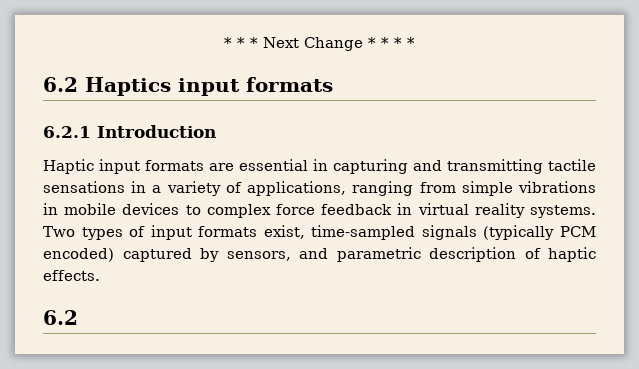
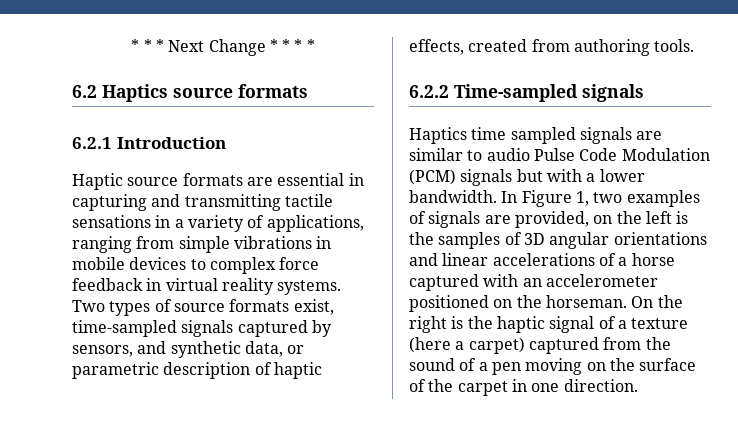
[178,78,240,96] input -> [173,88,233,98] source
[99,159,140,174] input -> [127,177,179,186] source
[150,225,192,240] input -> [173,303,225,312] source
[483,225,596,240] [43,248,114,262] (typically PCM encoded) -> (234, 328) none
(328, 253) none -> [170,341,305,358] synthetic data, or
[43,270,100,281] [43,310,78,325] effects. // 6.2 -> [409,39,695,56] [409,84,644,102] [409,127,663,144] [409,148,710,161] [409,169,645,186] [409,190,700,207] [409,211,689,228] [409,232,707,249] [409,253,675,266] [409,274,658,291] [409,295,683,312] [409,316,689,333] [409,337,671,354] [409,358,697,375] [409,379,638,396] effects, created from authoring tools. // 6.2.2 Time-sampled signals // Haptics time sampled signals are similar to audio Pulse Code Modulation (PCM) signals but with a lower bandwidth. In Figure 1, two examples of signals are provided, on the left is the samples of 3D angular orientations and linear accelerations of a horse captured with an accelerometer positioned on the horseman. On the right is the haptic signal of a texture (here a carpet) captured from the sound of a pen moving on the surface of the carpet in one direction.

